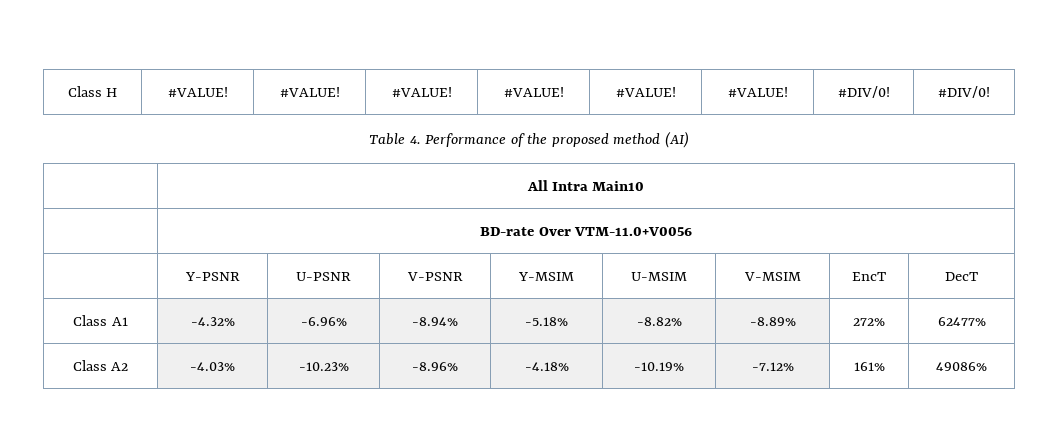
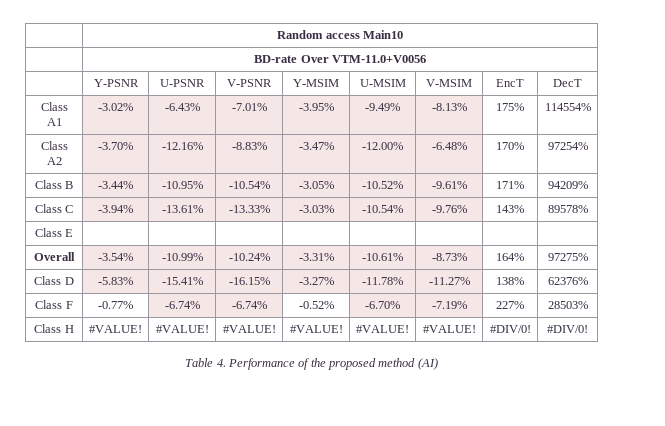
(67, 91) none -> [277,30,403,39] [254,55,426,63] [93,79,139,87] [160,79,205,87] [227,79,272,87] [293,79,339,87] [359,79,406,87] [426,79,472,87] [496,79,524,87] [553,79,582,87] [40,102,68,111] [46,118,62,126] [98,103,133,111] [164,103,200,111] [231,103,267,111] [298,103,334,111] [365,103,400,111] [431,103,467,111] [496,103,524,111] [544,103,591,111] [40,141,68,150] [46,157,62,165] [98,142,133,150] [161,142,203,150] [231,142,267,150] [298,142,334,150] [362,142,403,150] [431,142,467,150] [496,142,524,150] [547,142,588,150] [34,180,74,189] [98,181,133,189] [161,181,203,189] [228,181,270,189] [298,181,334,189] [362,181,403,189] [431,181,467,189] [496,181,524,189] [547,181,588,189] [34,204,74,213] [98,205,133,213] [161,205,203,213] [228,205,270,213] [298,205,334,213] [362,205,403,213] [431,205,467,213] [496,205,524,213] [547,205,588,213] [34,228,74,237] [34,252,75,261] [98,253,133,261] [161,253,203,261] [228,253,270,261] [298,253,334,261] [362,253,403,261] [431,253,467,261] [496,253,524,261] [547,253,588,261] [34,276,74,285] [98,277,133,285] [161,277,203,285] [228,277,270,285] [298,277,334,285] [362,277,403,285] [428,277,470,285] [496,277,524,285] [547,277,588,285] [35,300,73,309] [98,301,133,309] [164,301,200,309] [231,301,267,309] [298,301,334,309] [365,301,400,309] [431,301,467,309] [496,301,524,309] [547,301,588,309] | Random access Main10 // | BD-rate Over VTM-11.0+V0056 // | Y-PSNR | U-PSNR | V-PSNR | Y-MSIM | U-MSIM | V-MSIM | EncT | DecT // Class A1 | -3.02% | -6.43% | -7.01% | -3.95% | -9.49% | -8.13% | 175% | 114554% // Class A2 | -3.70% | -12.16% | -8.83% | -3.47% | -12.00% | -6.48% | 170% | 97254% // Class B | -3.44% | -10.95% | -10.54% | -3.05% | -10.52% | -9.61% | 171% | 94209% // Class C | -3.94% | -13.61% | -13.33% | -3.03% | -10.54% | -9.76% | 143% | 89578% // Class E | | | | | | | | // Overall | -3.54% | -10.99% | -10.24% | -3.31% | -10.61% | -8.73% | 164% | 97275% // Class D | -5.83% | -15.41% | -16.15% | -3.27% | -11.78% | -11.27% | 138% | 62376% // Class F | -0.77% | -6.74% | -6.74% | -0.52% | -6.70% | -7.19% | 227% | 28503% //
[526,180,645,191] [480,227,692,236] [184,272,240,281] [296,272,351,281] [406,272,463,281] [518,272,574,281] [631,272,687,281] [743,272,801,281] [852,272,886,281] [945,272,978,281] [73,315,128,326] [190,317,235,326] [300,317,347,326] [412,317,458,326] [525,317,568,326] [636,317,682,326] [749,317,796,326] [853,318,885,326] [937,317,986,326] [72,360,129,371] [190,362,236,371] [298,362,349,371] [412,362,458,371] [524,362,569,371] [634,362,684,371] [751,362,794,371] [853,362,885,371] [936,362,987,371] // | All Intra Main10 // | BD-rate Over VTM-11.0+V0056 // | Y-PSNR | U-PSNR | V-PSNR | Y-MSIM | U-MSIM | V-MSIM | EncT | DecT // Class A1 | -4.32% | -6.96% | -8.94% | -5.18% | -8.82% | -8.89% | 272% | 62477% // Class A2 | -4.03% | -10.23% | -8.96% | -4.18% | -10.19% | -7.12% | 161% | 49086% -> (438, 364) none

